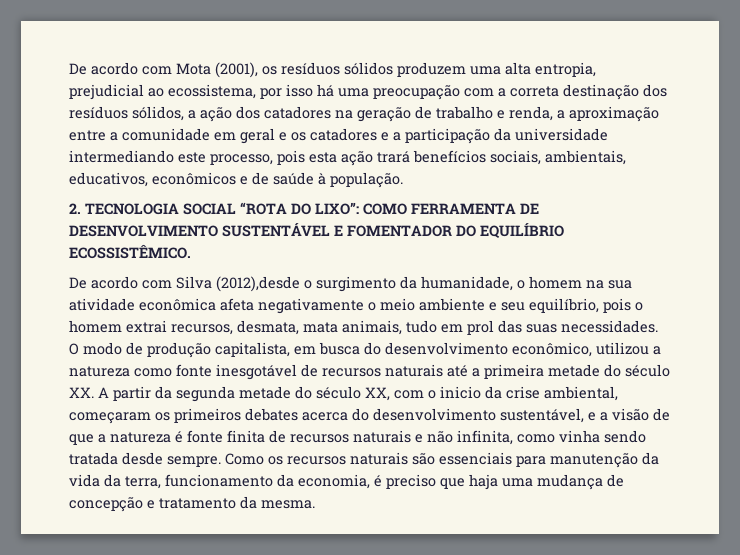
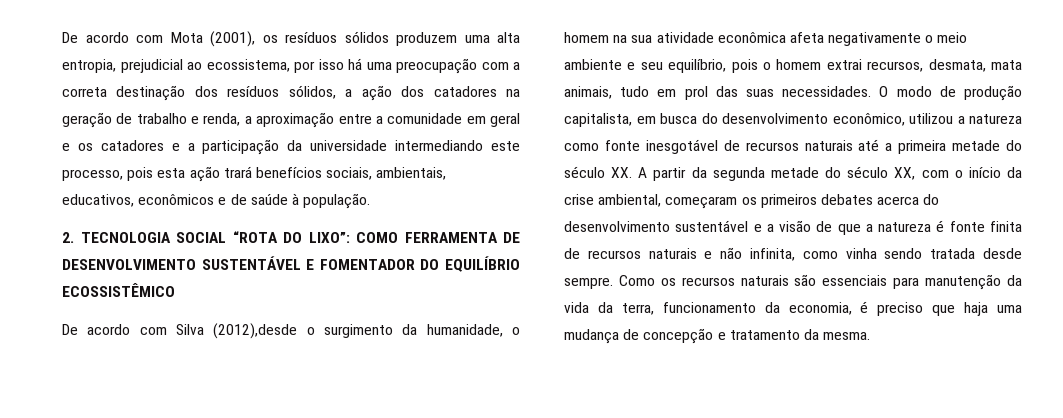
[69,244,191,259] ECOSSISTÊMICO. -> [62,283,175,297] ECOSSISTÊMICO
[440,386,481,399] inicio -> [968,167,1001,178] início
[500,408,584,423] sustentável, -> [675,220,749,232] sustentável

